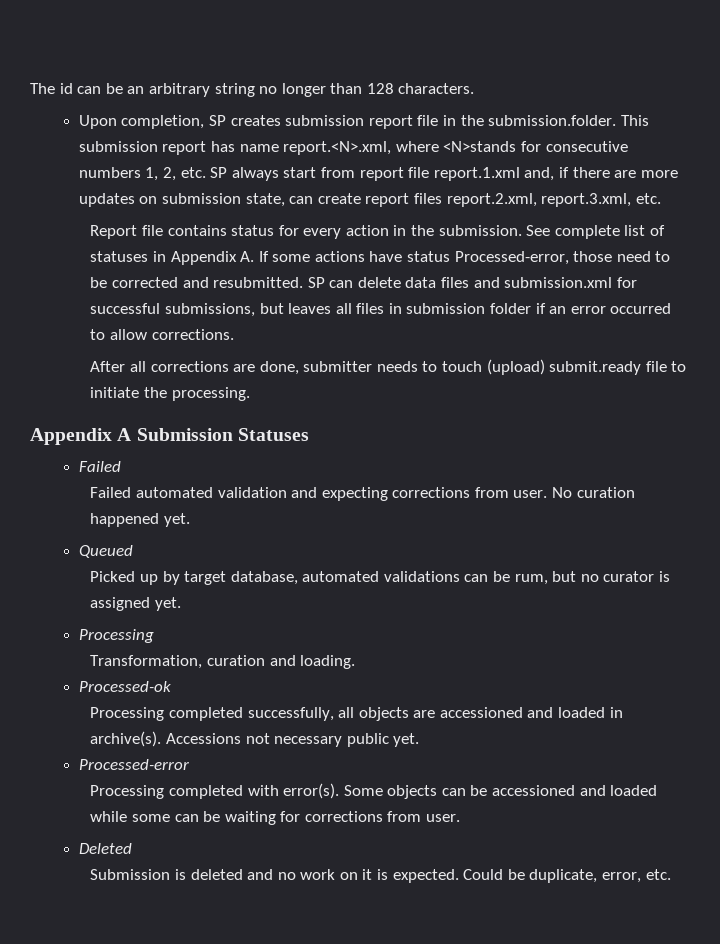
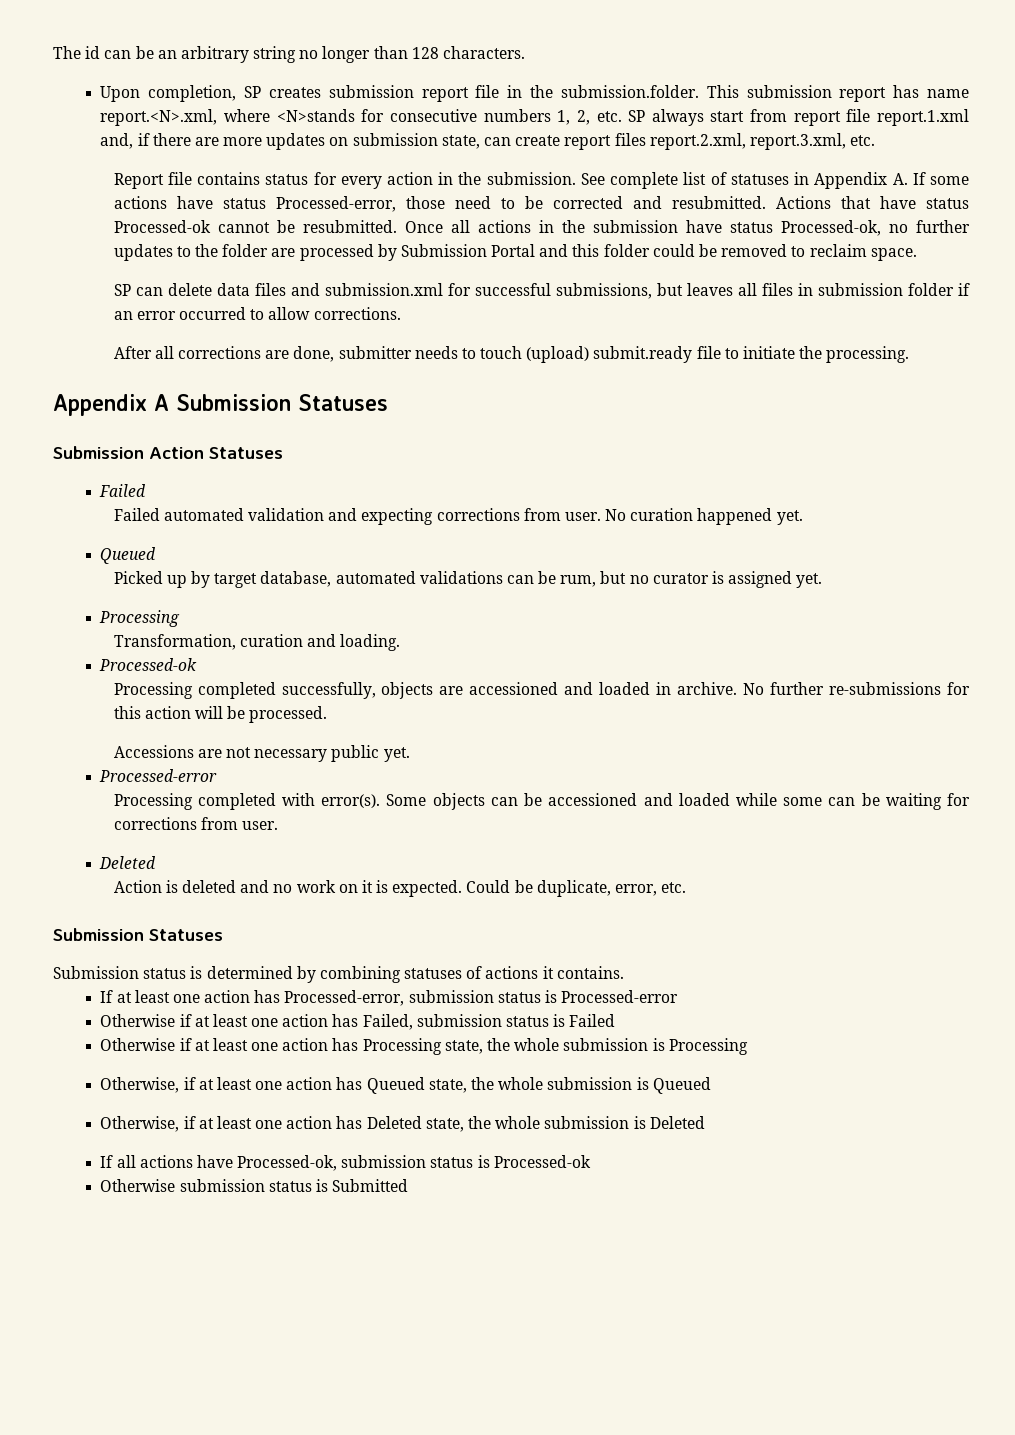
(304, 282) none -> [775,196,970,209] [113,220,971,236] [113,244,917,261] Actions that have status Processed-ok cannot be resubmitted. Once all actions in the submission have status Processed-ok, no further updates to the folder are processed by Submission Portal and this folder could be removed to reclaim space. //
(309, 434) none -> [53,446,283,459] // Submission Action Statuses
[338,707,355,718] all -> (376, 690) none
[90,731,241,747] archive(s). Accessions -> [677,682,970,695] [113,706,328,723] [113,745,222,758] archive. No further re-submissions for this action will be processed. // Accessions are
[90,869,171,880] Submission -> [113,880,162,893] Action
(671, 874) none -> [53,928,223,941] [53,966,624,983] [100,990,679,1006] [100,1014,616,1030] [100,1038,748,1055] [100,1077,711,1094] [100,1116,705,1132] [100,1155,591,1171] [100,1179,409,1192] // Submission Statuses // Submission status is determined by combining statuses of actions it contains. // If at least one action has Processed-error, submission status is Processed-error // Otherwise if at least one action has Failed, submission status is Failed // Otherwise if at least one action has Processing state, the whole submission is Processing // Otherwise, if at least one action has Queued state, the whole submission is Queued // Otherwise, if at least one action has Deleted state, the whole submission is Deleted // If all actions have Processed-ok, submission status is Processed-ok // Otherwise submission status is Submitted

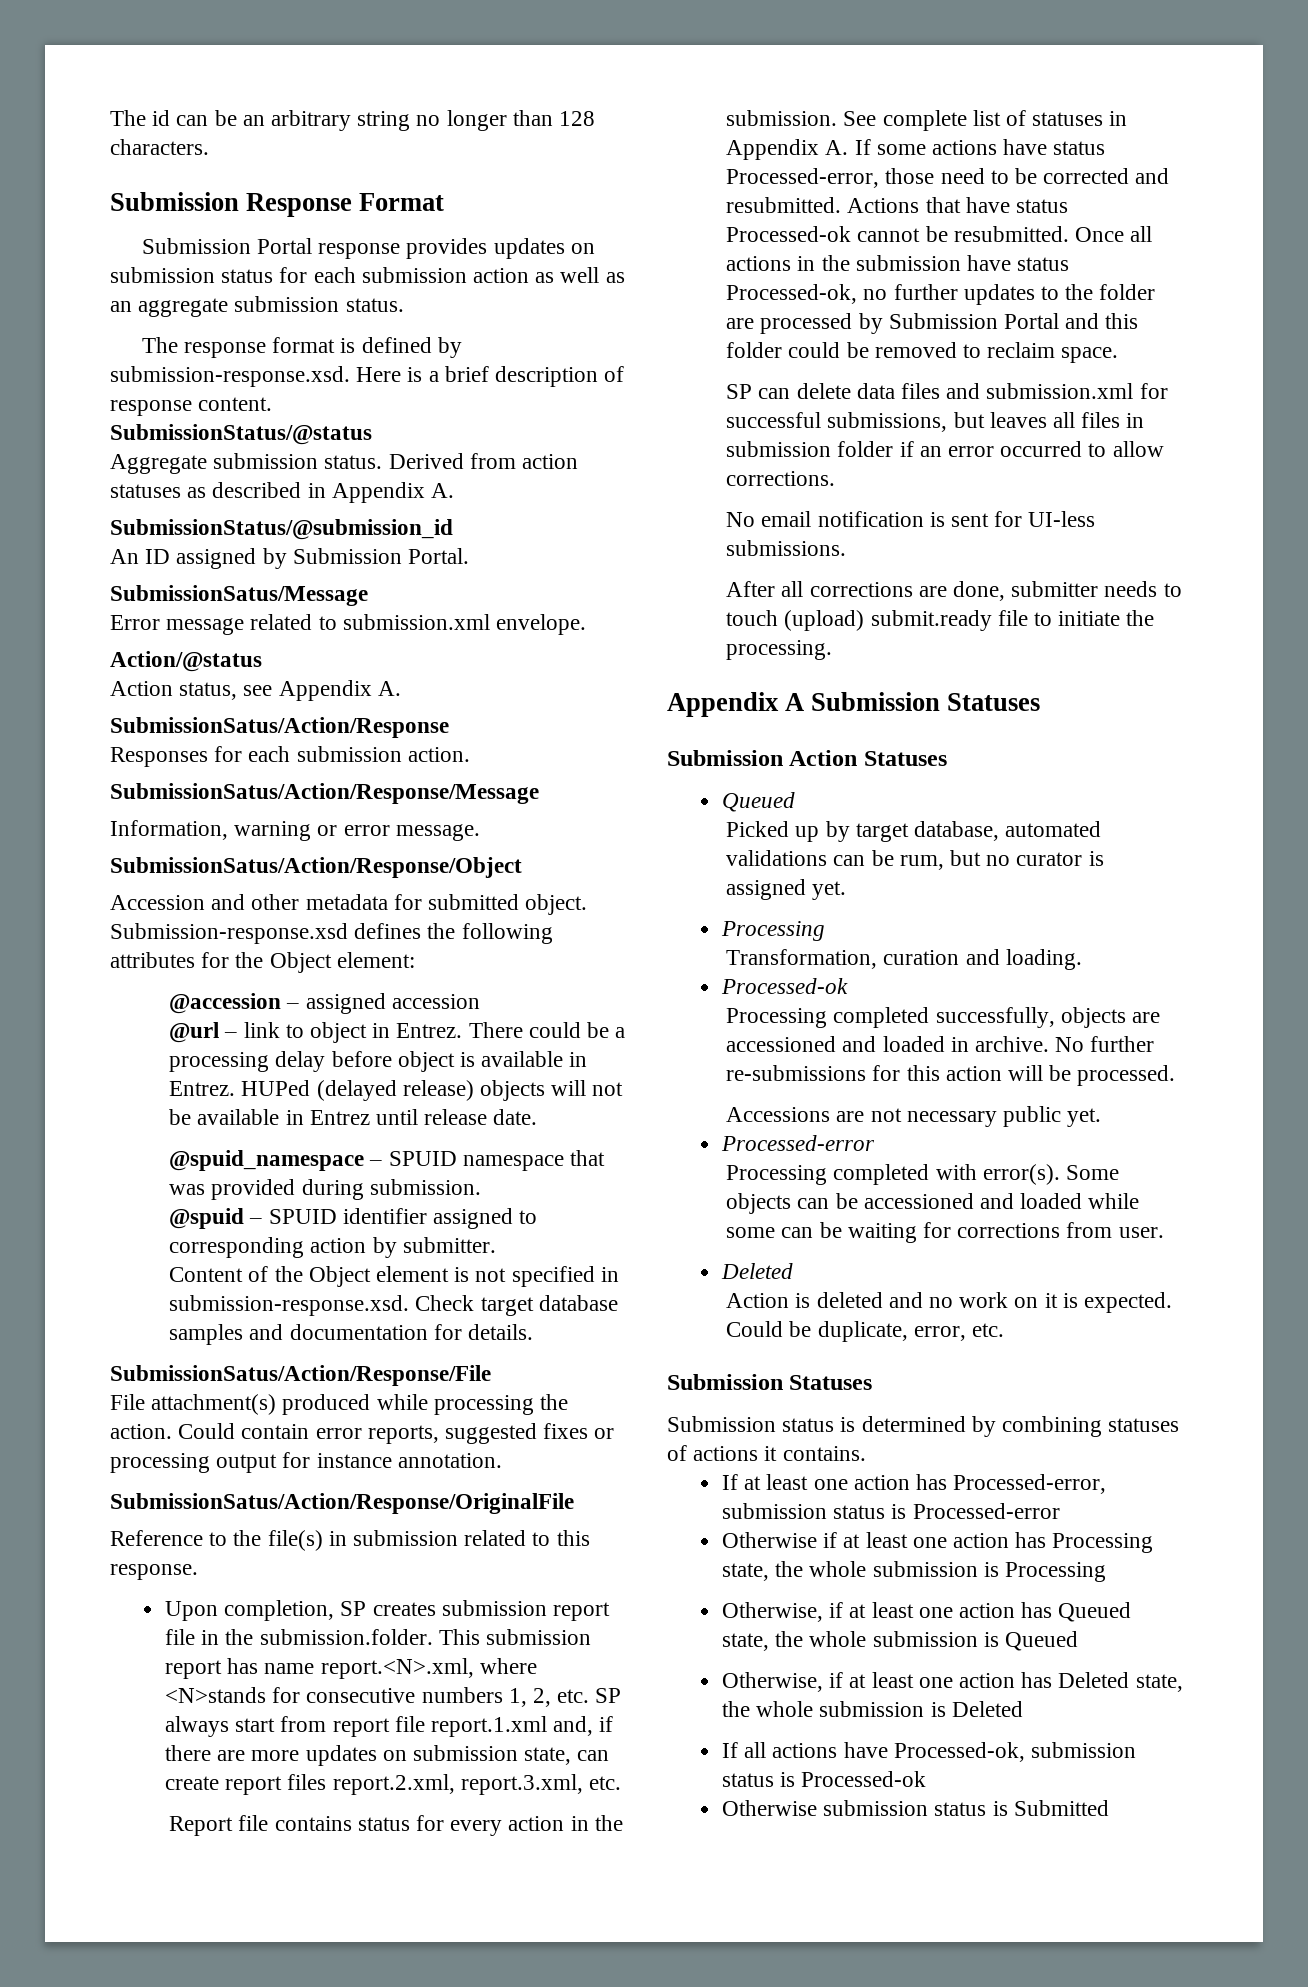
(526, 52) none -> [110,192,445,217] [141,238,595,259] [110,267,625,283] [110,296,404,317] [141,337,462,358] [110,366,625,387] [110,397,273,416] [110,424,372,445] [110,453,579,474] [110,482,455,503] [110,519,453,540] [110,548,470,569] [110,585,368,606] [110,614,587,635] [110,651,262,672] [110,680,401,701] [110,717,449,738] [110,746,470,767] [110,783,539,804] [110,820,480,841] [110,857,522,878] [110,894,588,915] [110,923,553,944] [110,952,415,973] [169,993,480,1014] [169,1022,626,1043] [169,1051,588,1072] [169,1080,624,1101] [169,1109,538,1125] [169,1150,606,1171] [169,1179,481,1200] [169,1208,538,1229] [169,1237,496,1258] [169,1266,619,1287] [169,1295,618,1316] [169,1324,534,1345] [110,1365,491,1386] [110,1394,569,1415] [110,1423,615,1444] [110,1452,502,1473] [110,1493,574,1514] [110,1530,590,1551] [110,1564,198,1580] // Submission Response Format // Submission Portal response provides updates on submission status for each submission action as well as an aggregate submission status. // The response format is defined by submission-response.xsd. Here is a brief description of response content. // SubmissionStatus/@status // Aggregate submission status. Derived from action statuses as described in Appendix A. // SubmissionStatus/@submission_id // An ID assigned by Submission Portal. // SubmissionSatus/Message // Error message related to submission.xml envelope. // Action/@status // Action status, see Appendix A. // SubmissionSatus/Action/Response // Responses for each submission action. // SubmissionSatus/Action/Response/Message // Information, warning or error message. // SubmissionSatus/Action/Response/Object // Accession and other metadata for submitted object. Submission-response.xsd defines the following attributes for the Object element: // @accession – assigned accession // @url – link to object in Entrez. There could be a processing delay before object is available in Entrez. HUPed (delayed release) objects will not be available in Entrez until release date. // @spuid_namespace – SPUID namespace that was provided during submission. // @spuid – SPUID identifier assigned to corresponding action by submitter. // Content of the Object element is not specified in submission-response.xsd. Check target database samples and documentation for details. // SubmissionSatus/Action/Response/File // File attachment(s) produced while processing the action. Could contain error reports, suggested fixes or processing output for instance annotation. // SubmissionSatus/Action/Response/OriginalFile // Reference to the file(s) in submission related to this response.
(401, 313) none -> [726,511,1096,527] [726,540,847,556] // No email notification is sent for UI-less submissions.
[99,484,147,497] [113,508,803,525] // Failed // Failed automated validation and expecting corrections from user. No curation happened yet. -> (947, 758) none
[100,1014,616,1030] // Otherwise if at least one action has Failed, submission status is Failed -> (1060, 1511) none

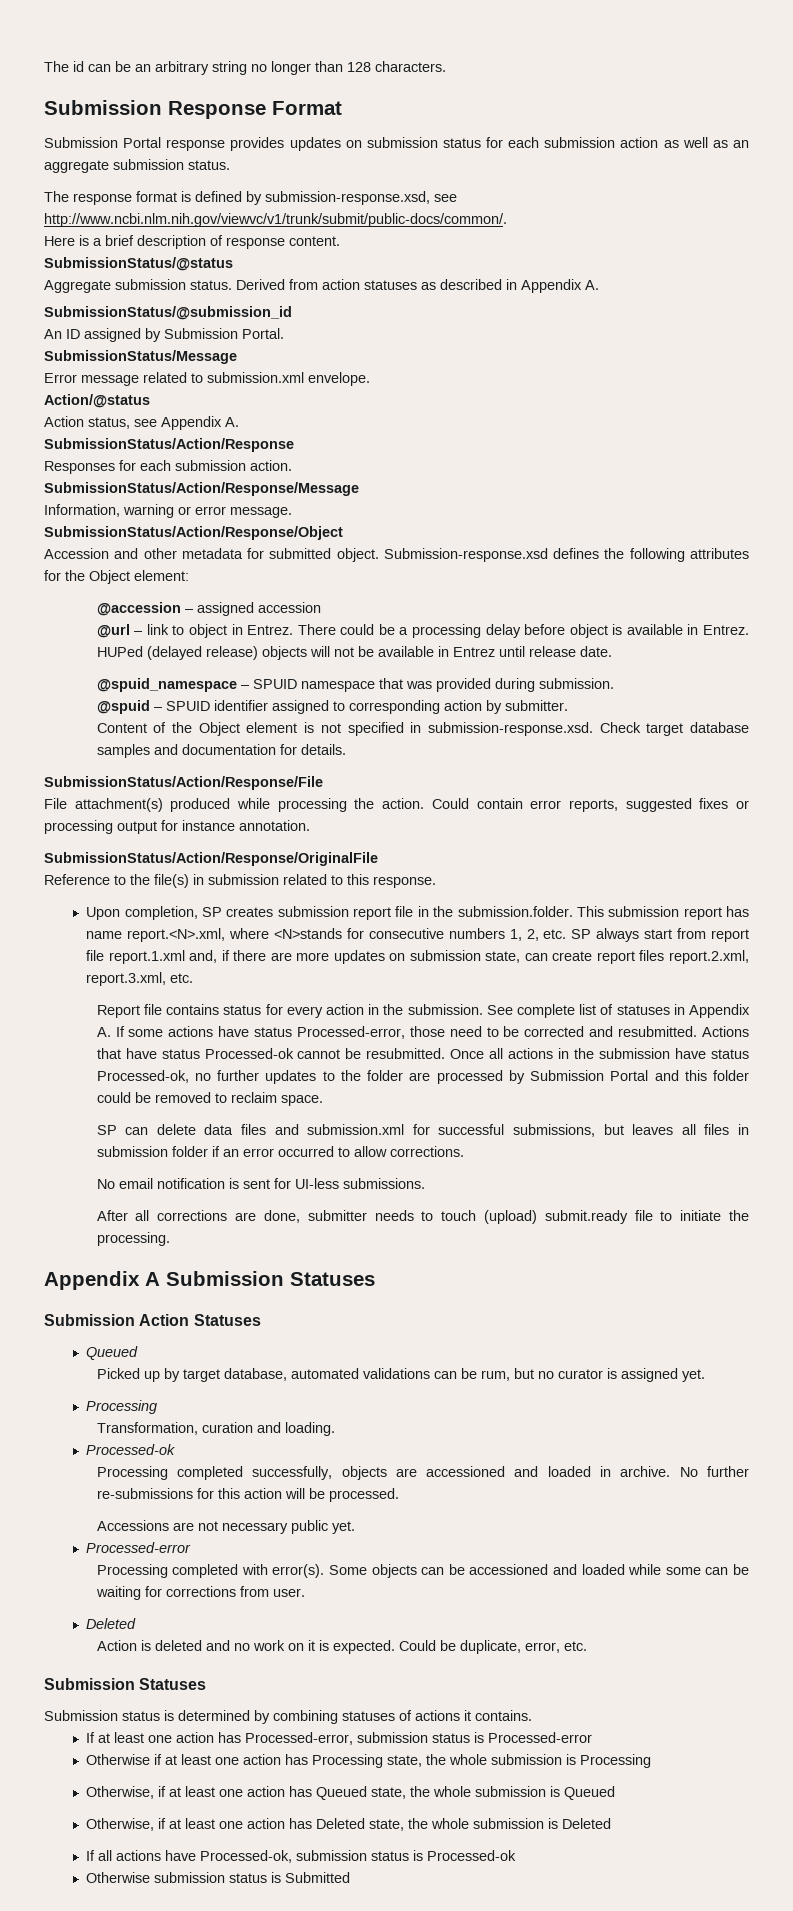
[110,366,350,387] submission-response.xsd. -> [265,191,457,205] [44,213,507,227] submission-response.xsd, see http://www.ncbi.nlm.nih.gov/viewvc/v1/trunk/submit/public-docs/common/. //
[110,585,368,606] SubmissionSatus/Message -> [44,350,237,364] SubmissionStatus/Message
[110,717,449,738] SubmissionSatus/Action/Response -> [44,438,294,452] SubmissionStatus/Action/Response
[110,783,539,804] SubmissionSatus/Action/Response/Message -> [44,482,359,496] SubmissionStatus/Action/Response/Message
[110,857,522,878] SubmissionSatus/Action/Response/Object -> [44,526,343,540] SubmissionStatus/Action/Response/Object
[110,1365,491,1386] SubmissionSatus/Action/Response/File -> [44,776,323,790] SubmissionStatus/Action/Response/File
[110,1493,574,1514] SubmissionSatus/Action/Response/OriginalFile -> [44,852,378,866] SubmissionStatus/Action/Response/OriginalFile

